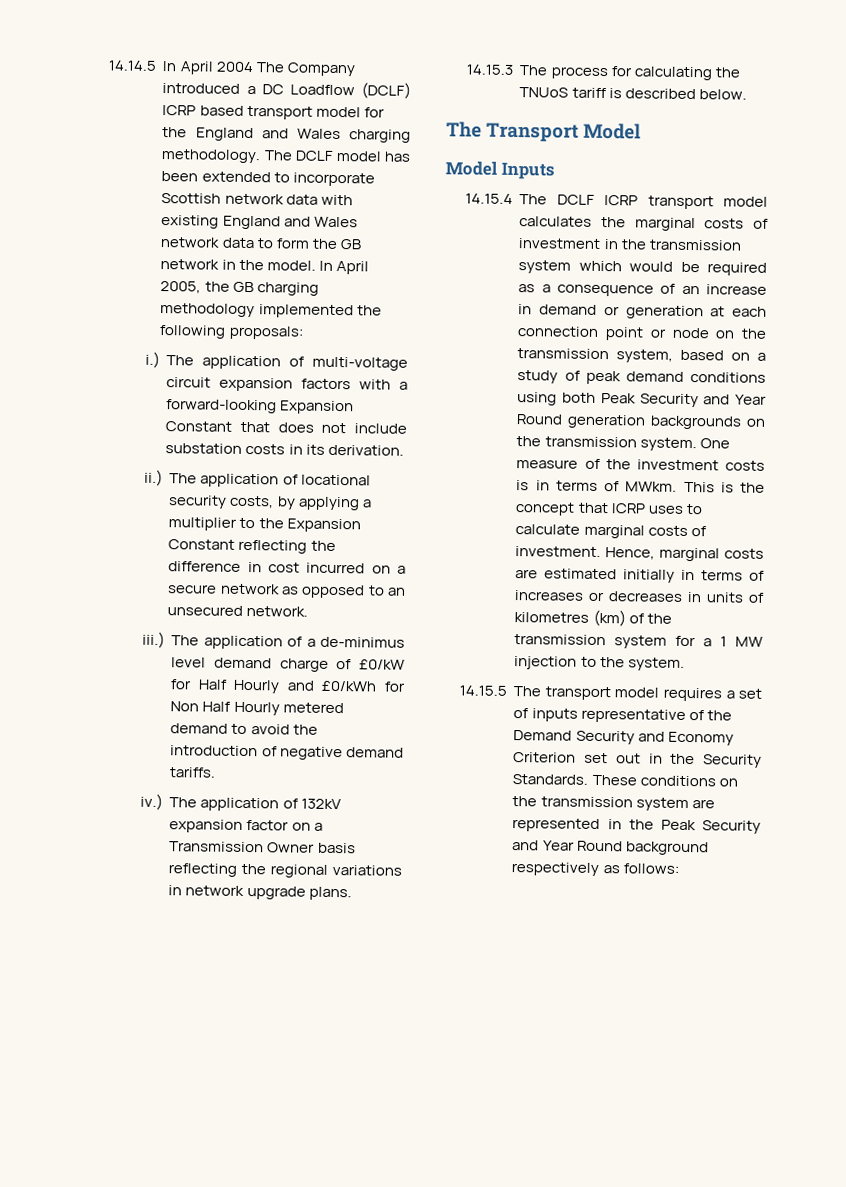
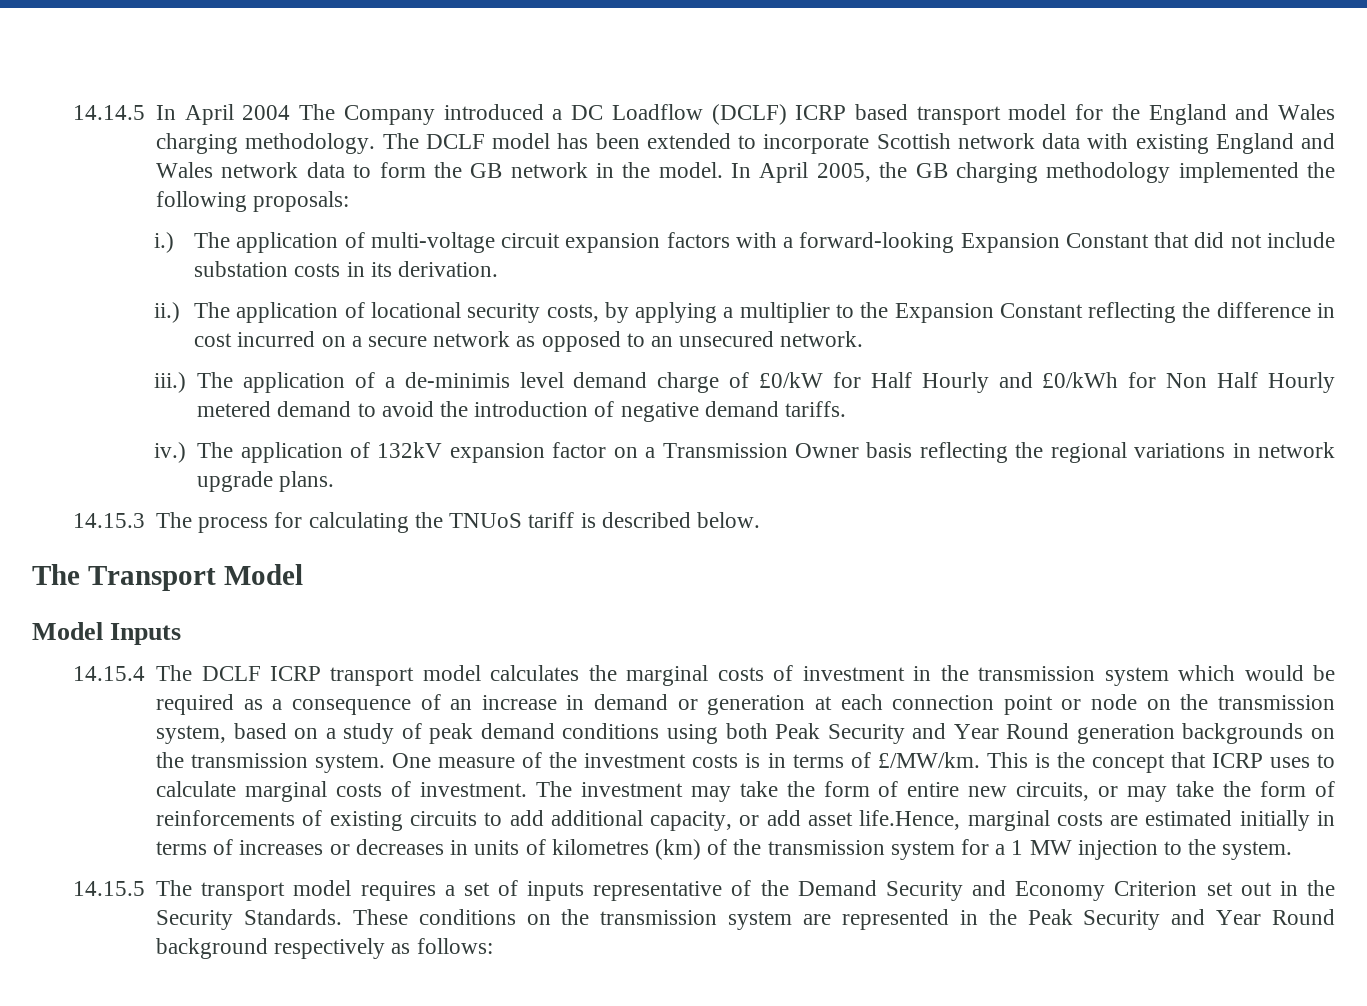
[277,422,314,433] does -> [1194,232,1225,248] did
[320,636,405,648] de-minimus -> [404,372,510,388] de-minimis
[625,481,678,492] MWkm. -> [877,752,980,768] £/MW/km.
[605,547,656,560] Hence, -> [535,781,1335,802] [156,810,961,831] The investment may take the form of entire new circuits, or may take the form of reinforcements of existing circuits to add additional capacity, or add asset life.Hence,

